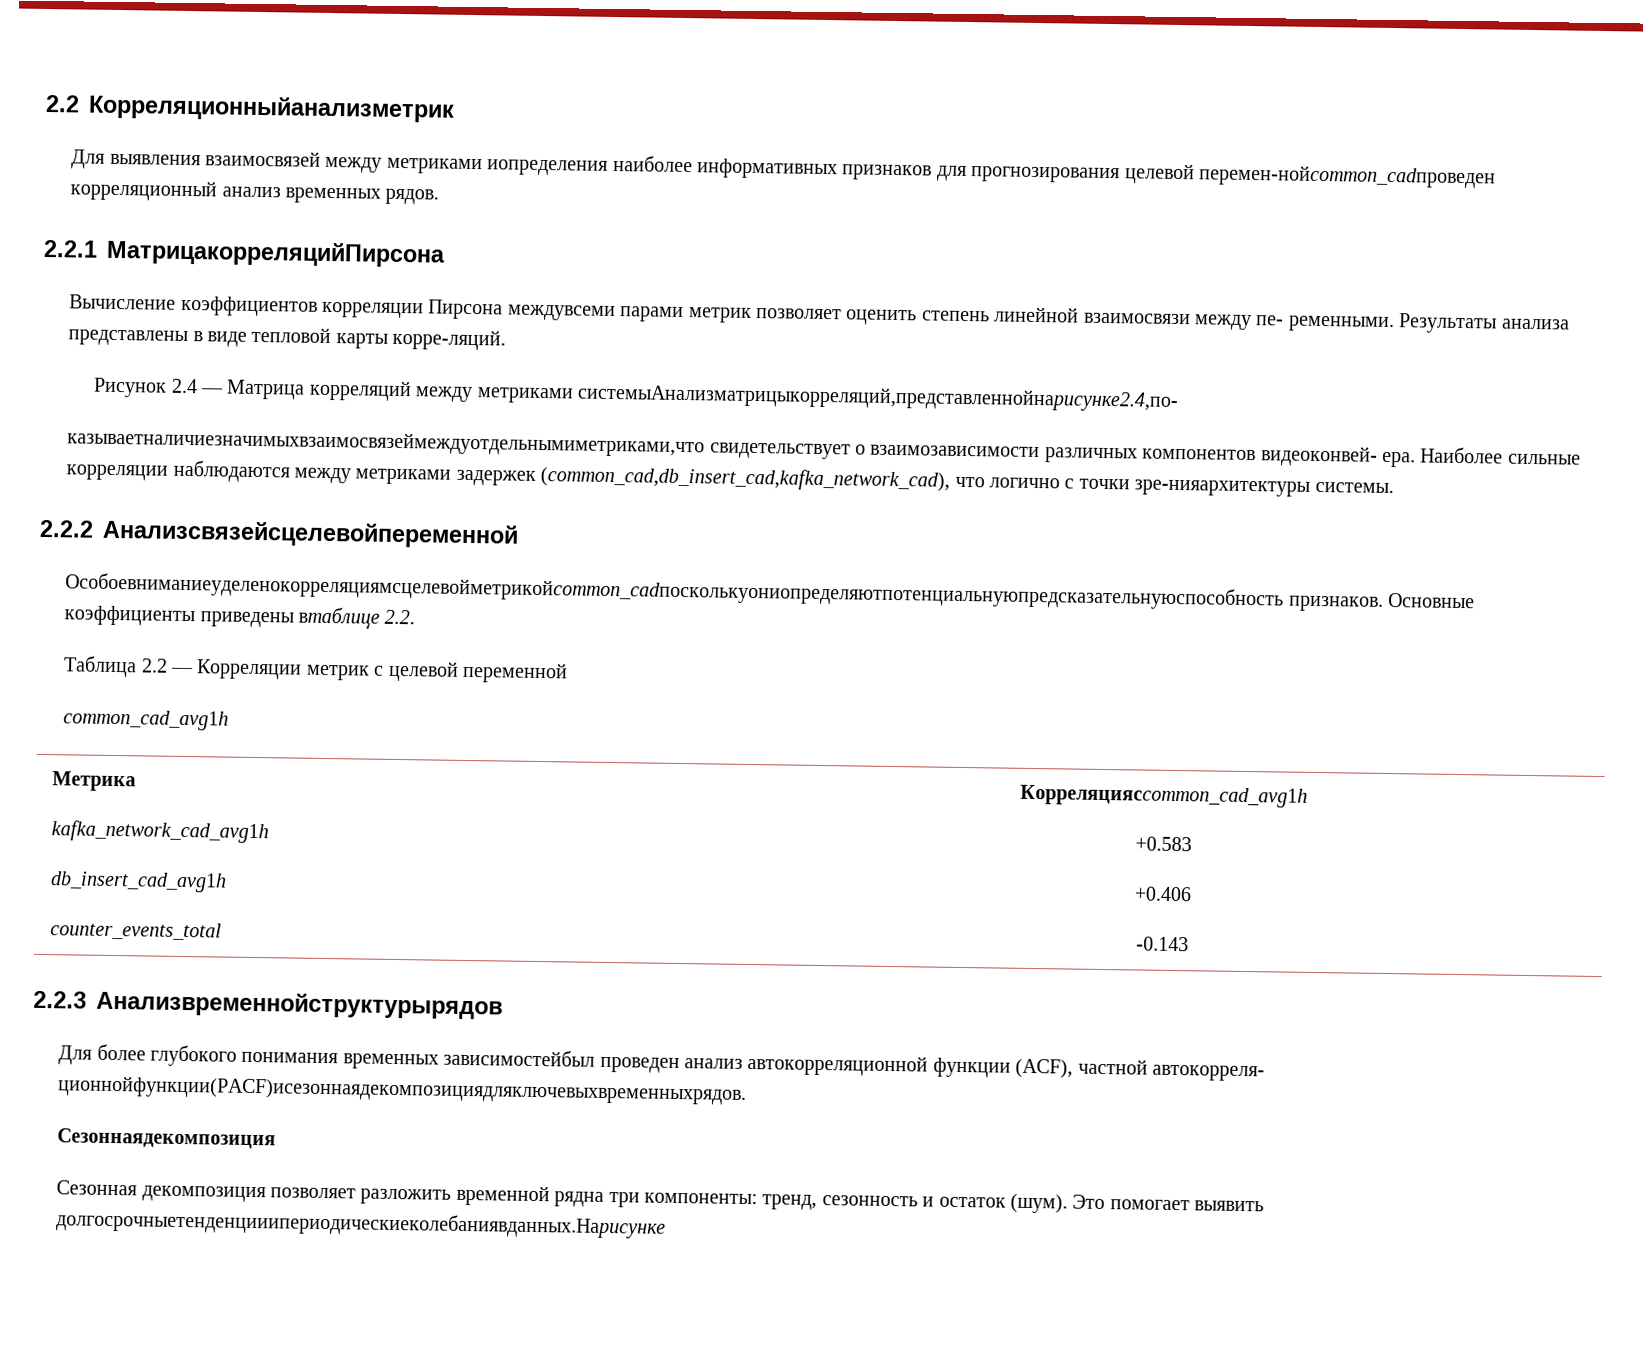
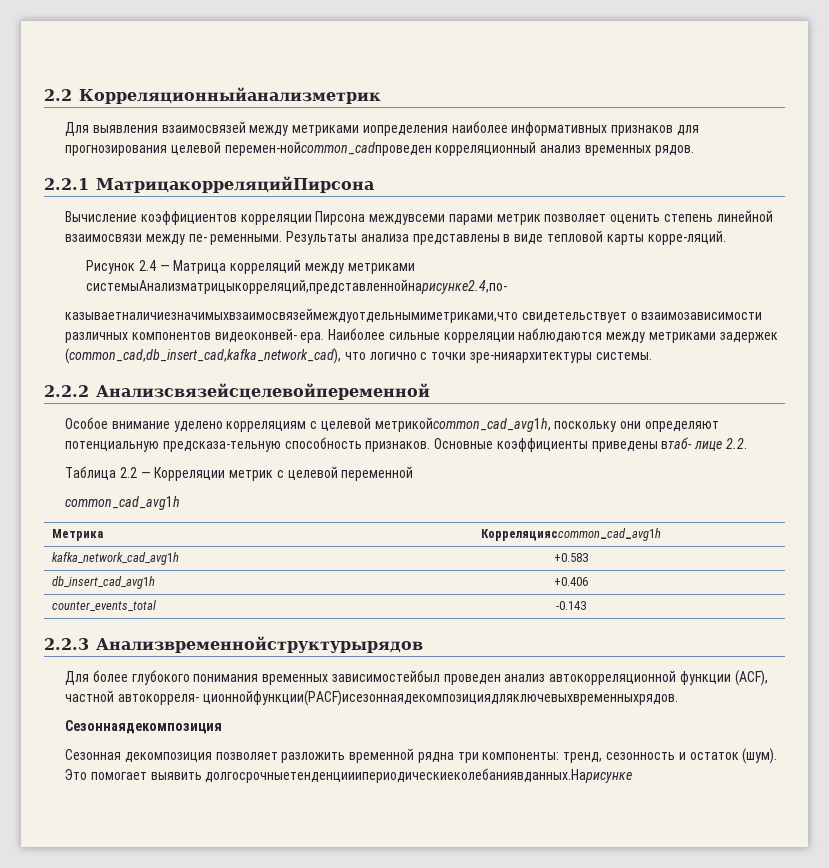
[65,572,1285,611] Особоевниманиеуделенокорреляциямсцелевойметрикойcommon_cadпосколькуониопределяютпотенциальнуюпредсказательнуюспособность -> [65,417,720,432] [65,437,362,452] Особое внимание уделено корреляциям с целевой метрикойcommon_cad_avg1h, поскольку они определяют потенциальную предсказа-тельную способность
[297,606,380,629] втаблице -> [661,437,723,451] втаб- лице

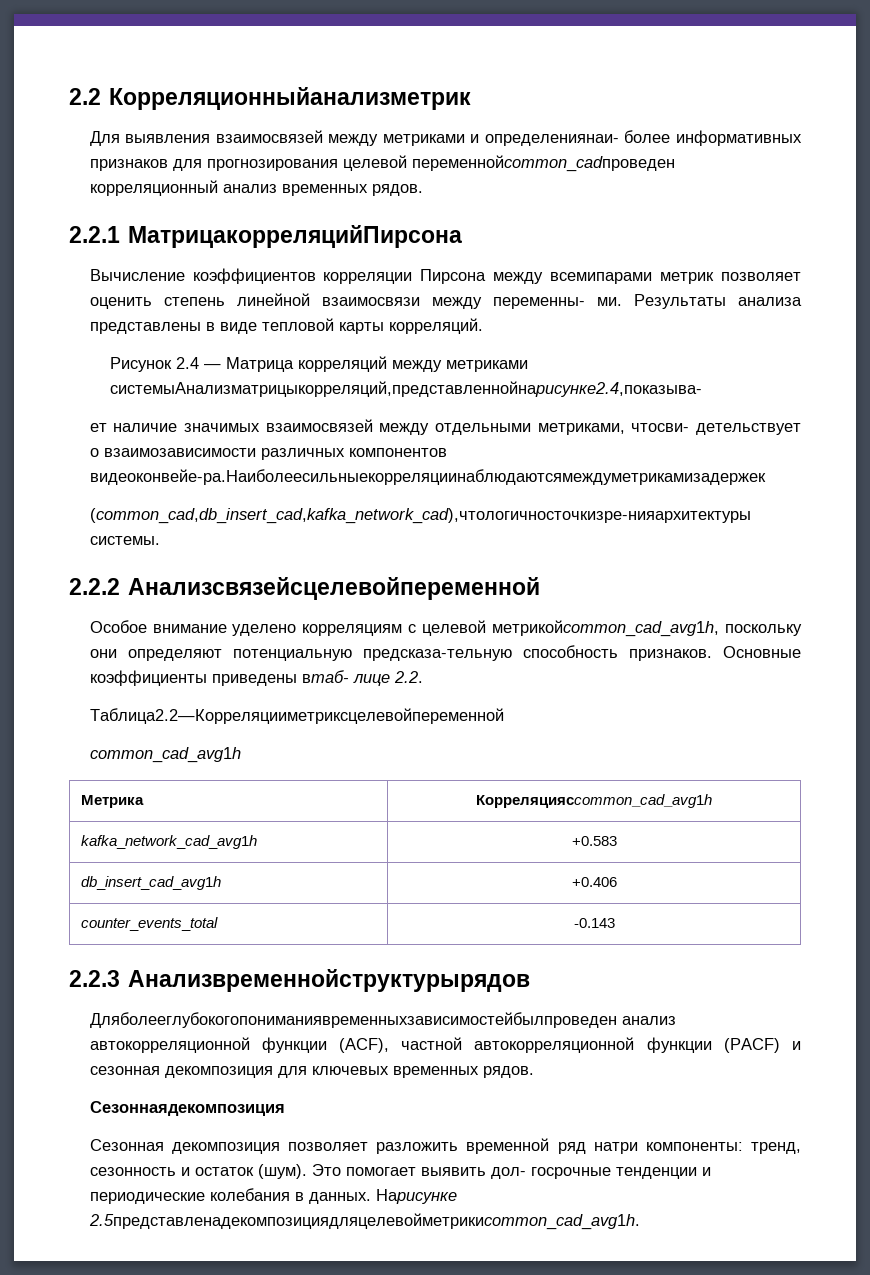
[362,121,508,136] иопределения наиболее -> [470,130,671,146] и определениянаи- более
[224,141,432,156] перемен-нойcommon_cadпроведен -> [411,155,675,172] переменнойcommon_cadпроведен
[369,214,493,225] междувсеми парами -> [493,272,653,284] между всемипарами
[188,234,283,245] пе- ременными. -> [492,297,622,309] переменны- ми.
[647,230,726,245] корре-ляций. -> [388,318,483,334] корреляций.
[86,279,508,294] [65,308,763,323] [65,328,778,343] [65,348,592,364] системыАнализматрицыкорреляций,представленнойнарисунке2.4,по- // казываетналичиезначимыхвзаимосвязеймеждуотдельнымиметриками,что свидетельствует о взаимозависимости различных компонентов видеоконвей- ера. Наиболее сильные корреляции наблюдаются между метриками задержек (common_cad,db_insert_cad,kafka_network_cad), что логично с точки зре-нияархитектуры -> [110,381,703,397] [89,419,802,435] [89,448,447,460] [89,469,766,485] [89,508,751,524] системыАнализматрицыкорреляций,представленнойнарисунке2.4,показыва- // ет наличие значимых взаимосвязей между отдельными метриками, чтосви- детельствует о взаимозависимости различных компонентов видеоконвейе-ра.Наиболеесильныекорреляциинаблюдаютсямеждуметрикамизадержек // (common_cad,db_insert_cad,kafka_network_cad),чтологичносточкизре-нияархитектуры
[65,466,414,481] Таблица 2.2 — Корреляции метрик с целевой переменной -> [89,708,504,724] Таблица2.2—Корреляцииметриксцелевойпеременной
[65,670,501,685] Для более глубокого понимания временных зависимостейбыл проведен -> [89,1012,617,1028] Дляболееглубокогопониманиявременныхзависимостейбылпроведен
[117,690,678,706] автокорреля- ционнойфункции(PACF)исезоннаядекомпозициядляключевыхвременныхрядов. -> [474,1037,802,1053] [89,1066,534,1078] автокорреляционной функции (PACF) и сезонная декомпозиция для ключевых временных рядов.
[417,752,479,763] рядна три -> [557,1142,638,1154] ряд натри
[205,768,633,783] долгосрочныетенденцииипериодическиеколебаниявданных.Нарисунке -> [490,1167,711,1179] [89,1188,457,1204] [88,1213,640,1230] дол- госрочные тенденции и периодические колебания в данных. Нарисунке 2.5представленадекомпозициядляцелевойметрикиcommon_cad_avg1h.

